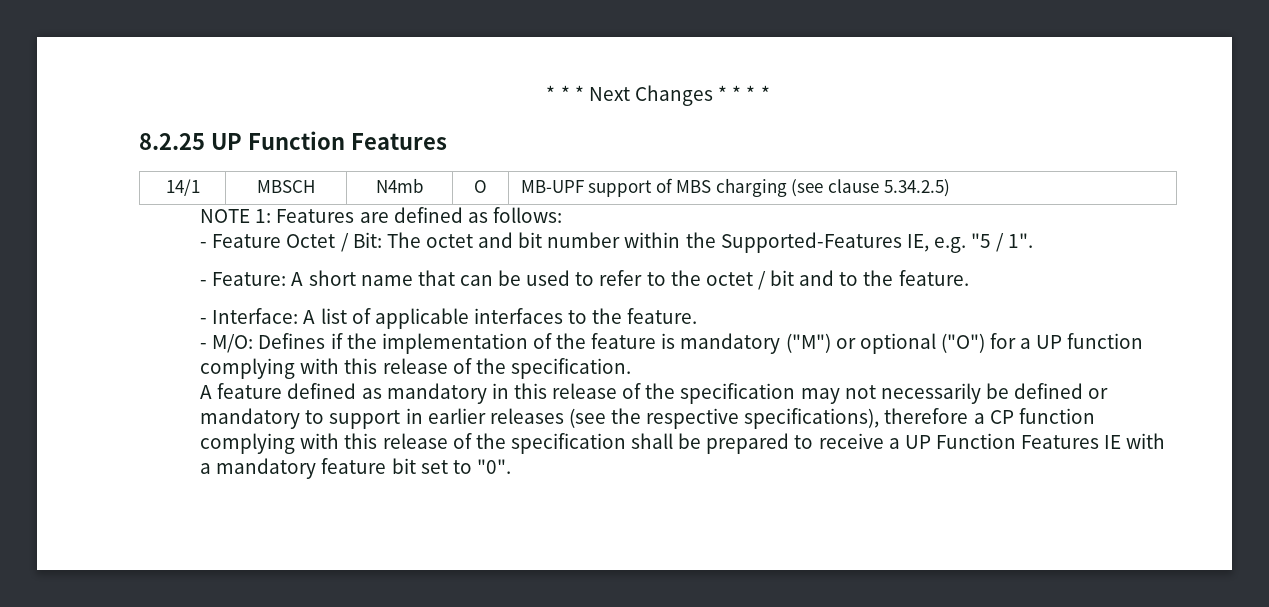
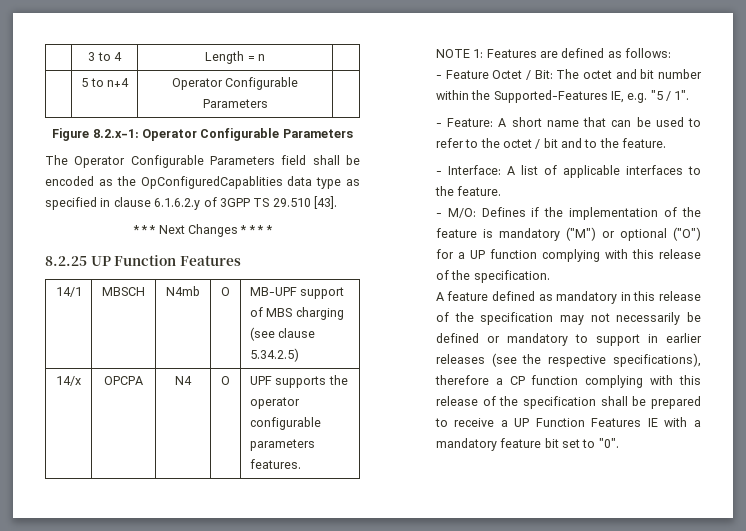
(546, 93) none -> [88,52,122,61] [205,51,265,64] [81,78,129,87] [171,77,299,90] [202,99,268,108] [52,128,353,141] [45,155,360,168] [45,176,360,189] [45,196,337,210] | 3 to 4 | Length = n | // | 5 to n+4 | Operator Configurable Parameters | // Figure 8.2.x-1: Operator Configurable Parameters // The Operator Configurable Parameters field shall be encoded as the OpConfiguredCapablities data type as specified in clause 6.1.6.2.y of 3GPP TS 29.510 [43]. //
(950, 188) none -> [56,376,81,386] [104,376,143,385] [175,376,192,385] [221,376,230,385] [249,375,348,388] [249,397,300,409] [249,417,321,430] [249,439,315,451] [249,459,301,469] // 14/x | OPCPA | N4 | O | UPF supports the operator configurable parameters features.

